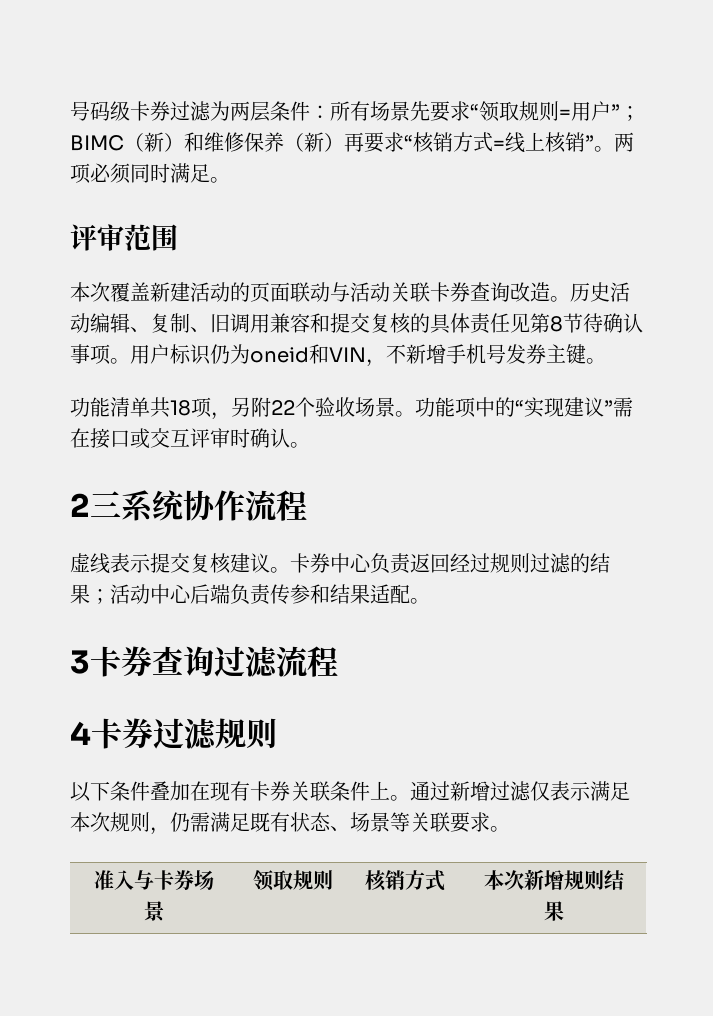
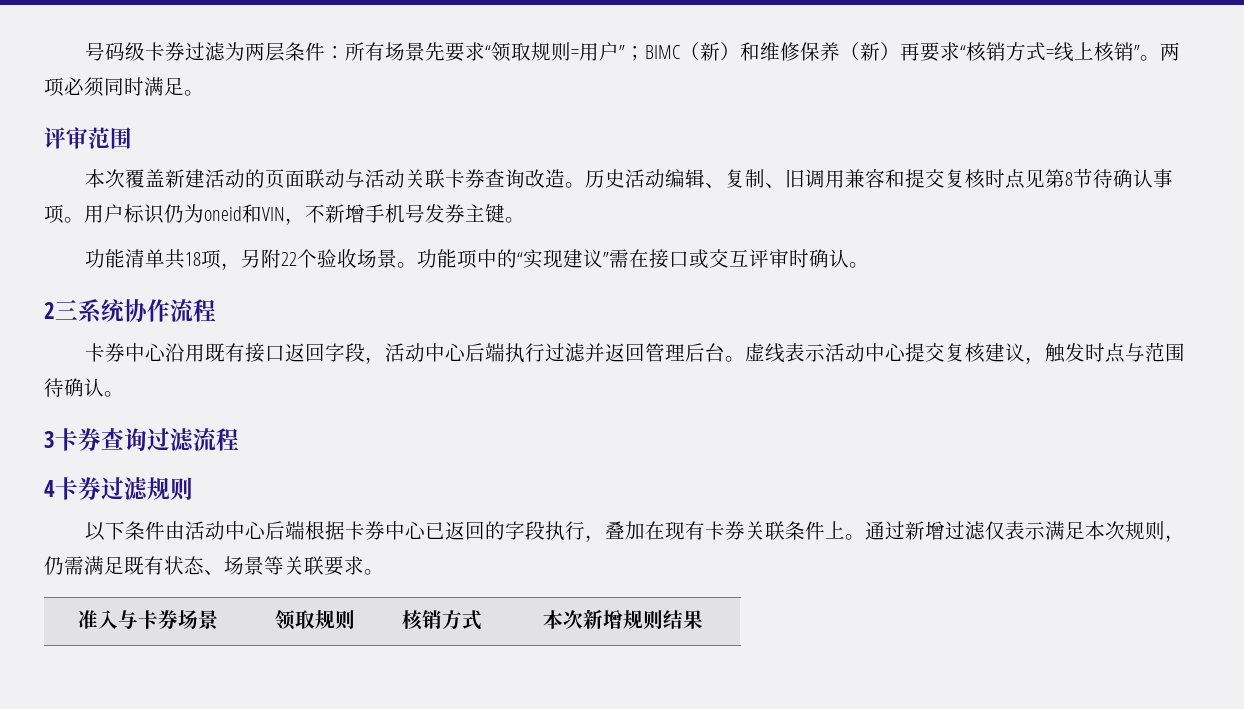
[410,313,510,334] 的具体责任 -> [985,169,1026,189] 时点
[70,553,610,574] [70,584,410,605] 虚线表示提交复核建议。卡券中心负责返回经过规则过滤的结果；活动中心后端负责传参和结果适配 -> [85,343,1186,364] [44,378,104,397] 卡券中心沿用既有接口返回字段，活动中心后端执行过滤并返回管理后台。虚线表示活动中心提交复核建议，触发时点与范围待确认
(150, 791) none -> [165,521,606,542] 由活动中心后端根据卡券中心已返回的字段执行，

